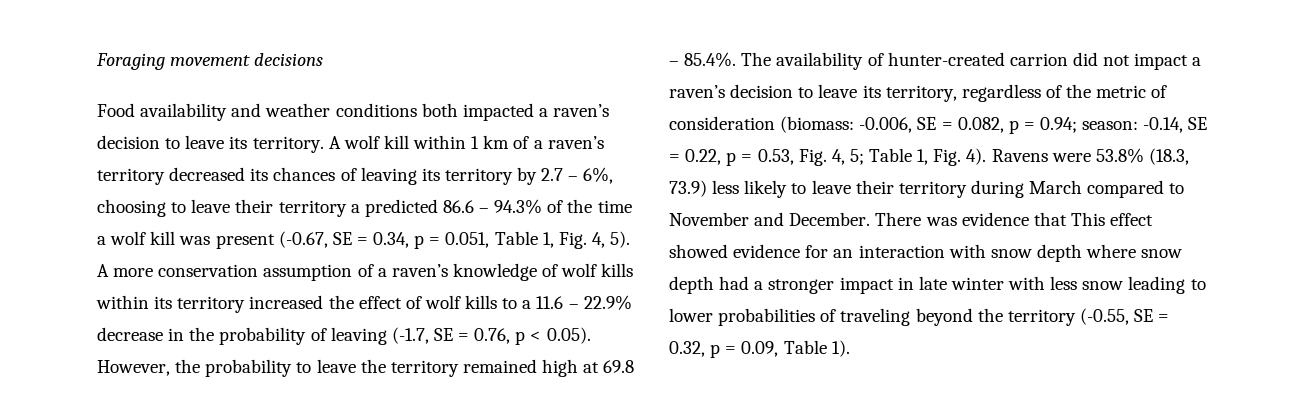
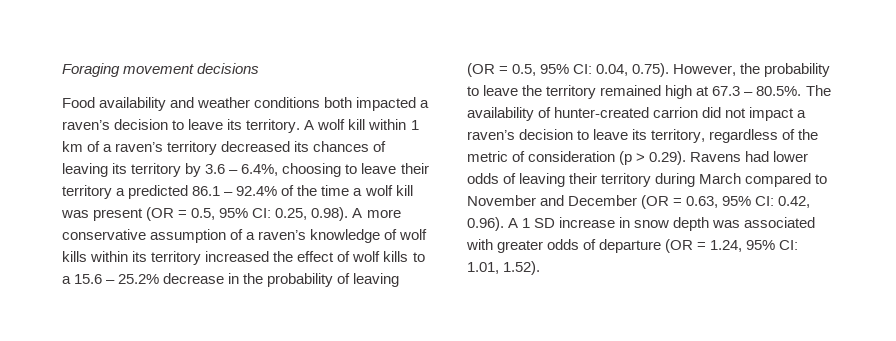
[541,167,614,184] 2.7 – 6%, -> [205,164,279,176] 3.6 – 6.4%,
[442,199,543,214] 86.6 – 94.3% -> [192,186,278,196] 86.1 – 92.4%
[278,231,631,249] (-0.67, SE = 0.34, p = 0.051, Table 1, Fig. 4, 5). -> [146,207,349,221] (OR = 0.5, 95% CI: 0.25, 0.98).
[158,264,259,277] conservation -> [62,229,146,240] conservative
[536,295,632,310] 11.6 – 22.9% -> [74,274,160,284] 15.6 – 25.2%
[391,327,591,345] (-1.7, SE = 0.76, p < 0.05). -> [467,63,670,77] (OR = 0.5, 95% CI: 0.04, 0.75).
[603,360,635,373] [669,52,737,67] 69.8 – 85.4%. -> [712,86,802,96] 67.3 – 80.5%.
[780,116,1208,134] [669,148,1189,166] [669,180,851,198] (biomass: -0.006, SE = 0.082, p = 0.94; season: -0.14, SE = 0.22, p = 0.53, Fig. 4, 5; Table 1, Fig. 4). Ravens were 53.8% (18.3, 73.9) less likely to leave -> [619,151,809,165] [467,173,566,187] (p > 0.29). Ravens had lower odds of leaving
[789,212,1154,226] [669,244,1183,262] [669,276,1206,294] [669,308,1170,326] [669,340,850,358] December. There was evidence that This effect showed evidence for an interaction with snow depth where snow depth had a stronger impact in late winter with less snow leading to lower probabilities of traveling beyond the territory (-0.55, SE = 0.32, p = 0.09, Table 1). -> [568,195,811,209] [467,217,816,231] [466,239,799,253] [467,261,541,275] December (OR = 0.63, 95% CI: 0.42, 0.96). A 1 SD increase in snow depth was associated with greater odds of departure (OR = 1.24, 95% CI: 1.01, 1.52).

